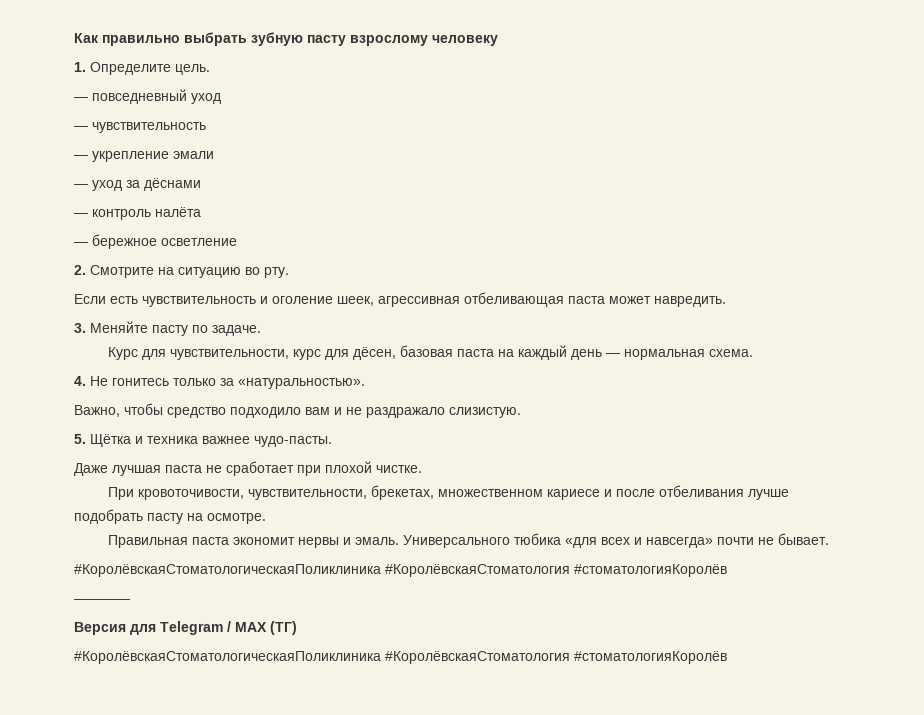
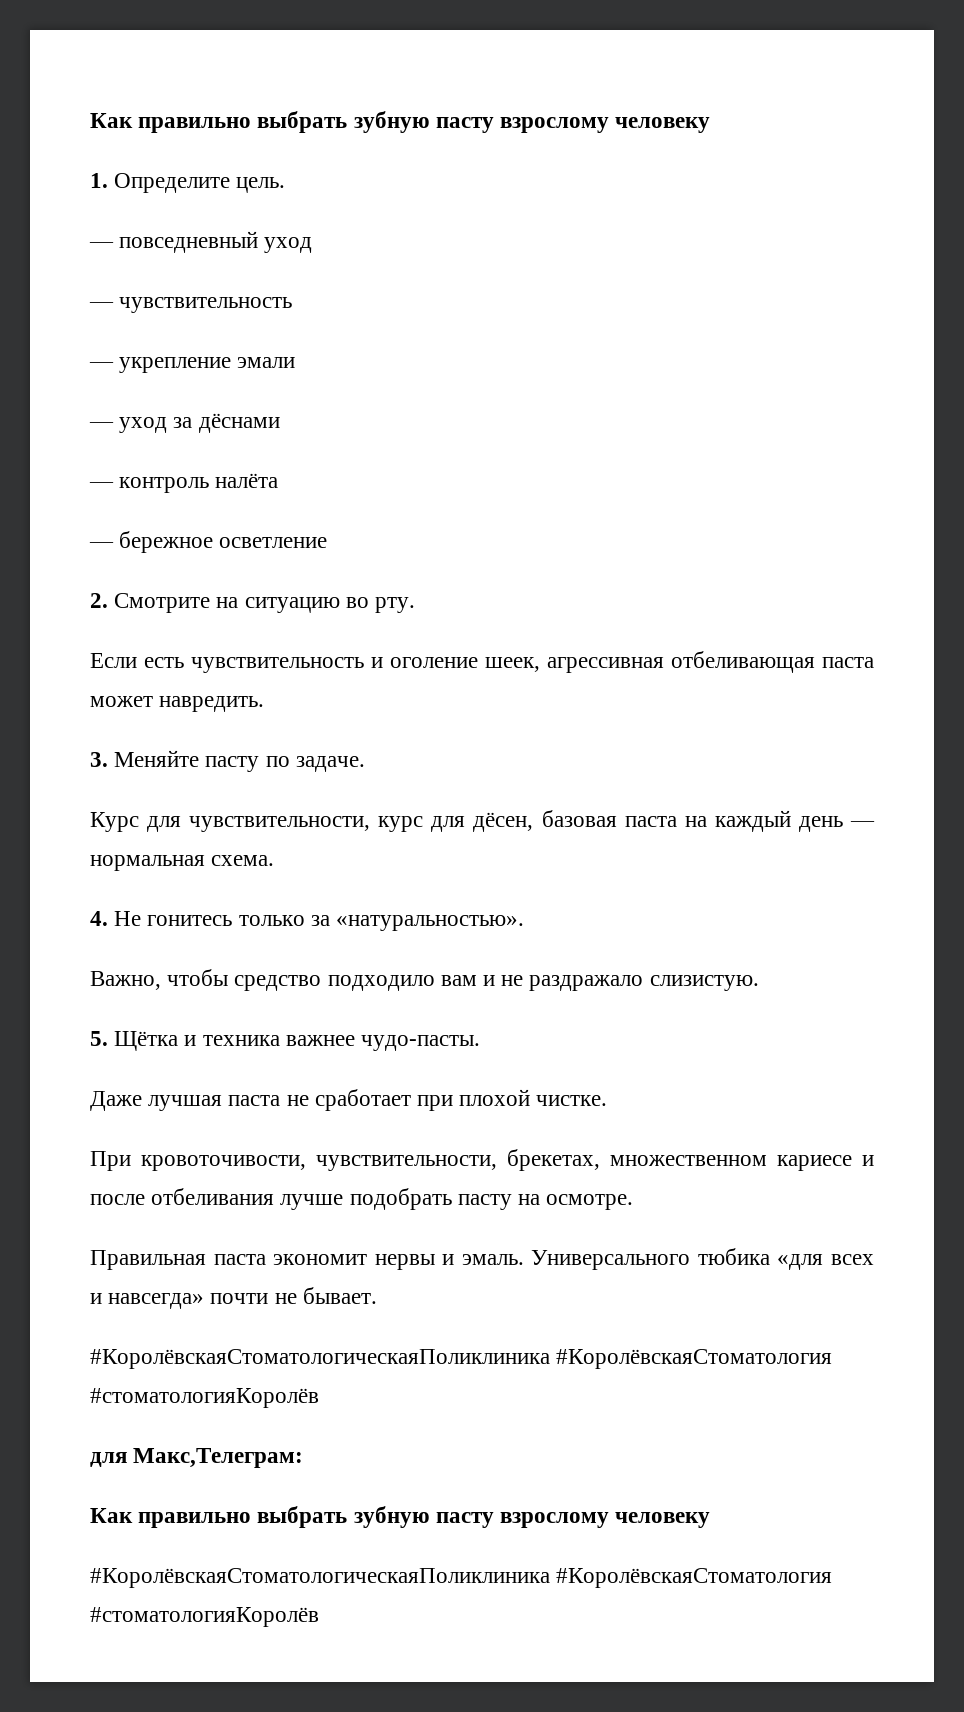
[74,599,130,603] [74,621,297,635] ———— // Версия для Telegram / MAX (ТГ) -> [90,1448,304,1468] [90,1506,711,1528] для Макс,Телеграм: // Как правильно выбрать зубную пасту взрослому человеку

